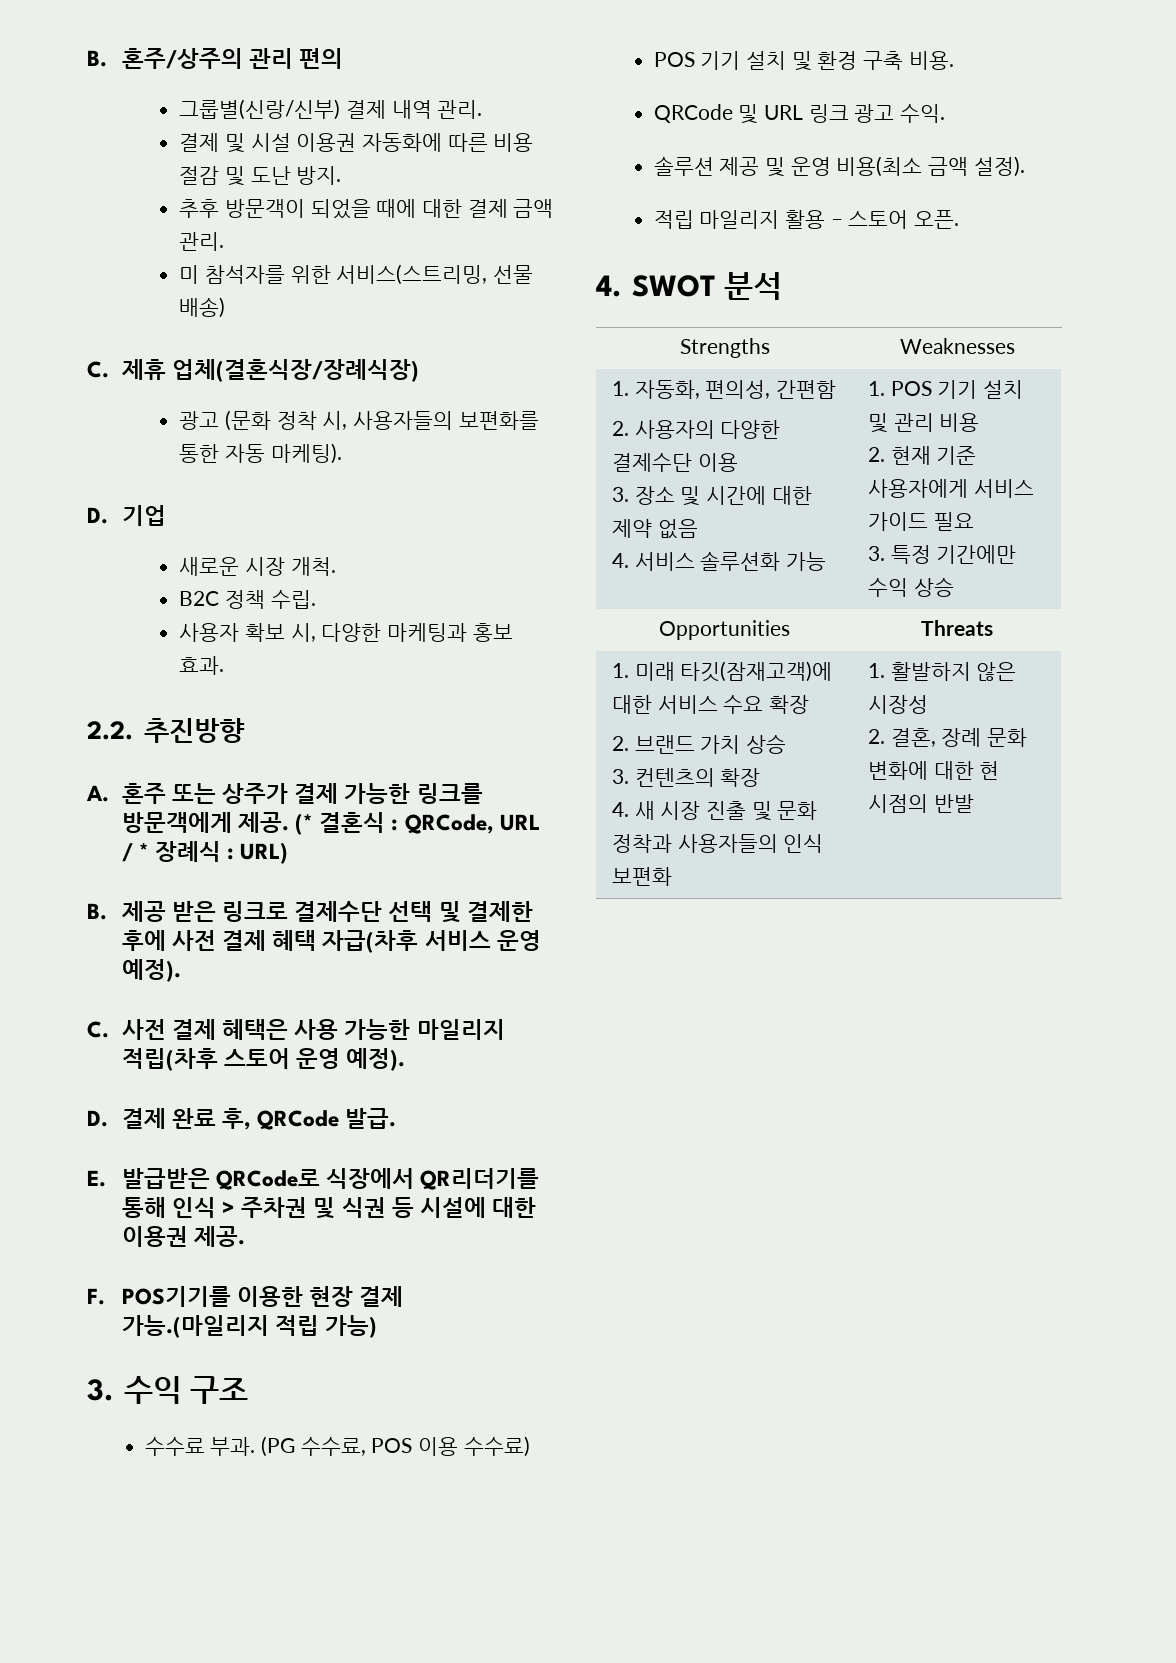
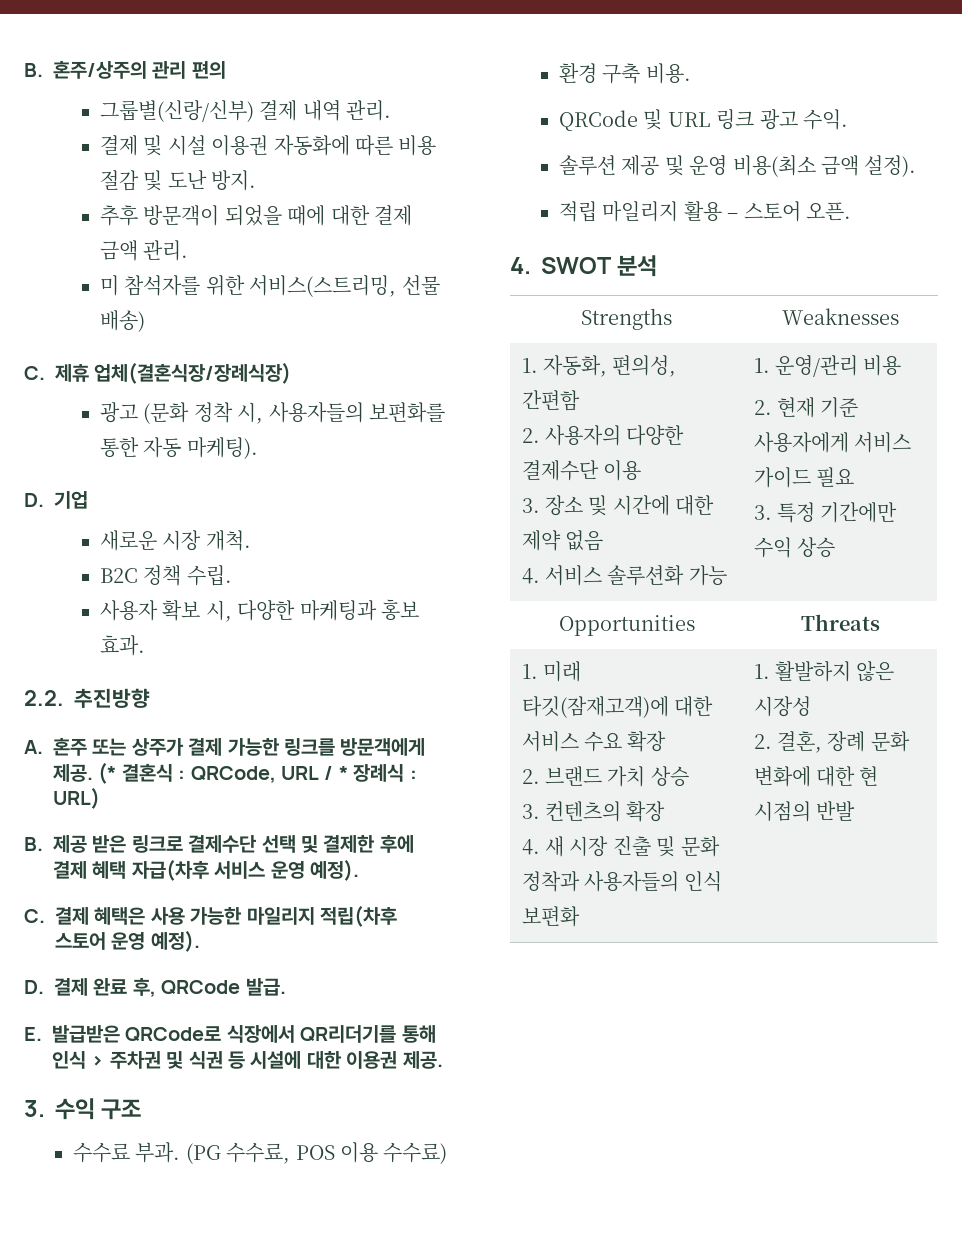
[171,930,216,951] 사전 -> (414, 844) none
[121,1019,166,1040] 사전 -> (45, 916) none
[87,1286,404,1307] [121,1315,377,1338] // F. POS기기를 이용한 현장 결제 가능.(마일리지 적립 가능) -> (443, 1060) none
[653,51,812,71] POS 기기 설치 및 -> (448, 1153) none
[890,380,1024,399] [868,413,934,433] POS 기기 설치 및 관리 -> [774,355,858,377] 운영/관리

